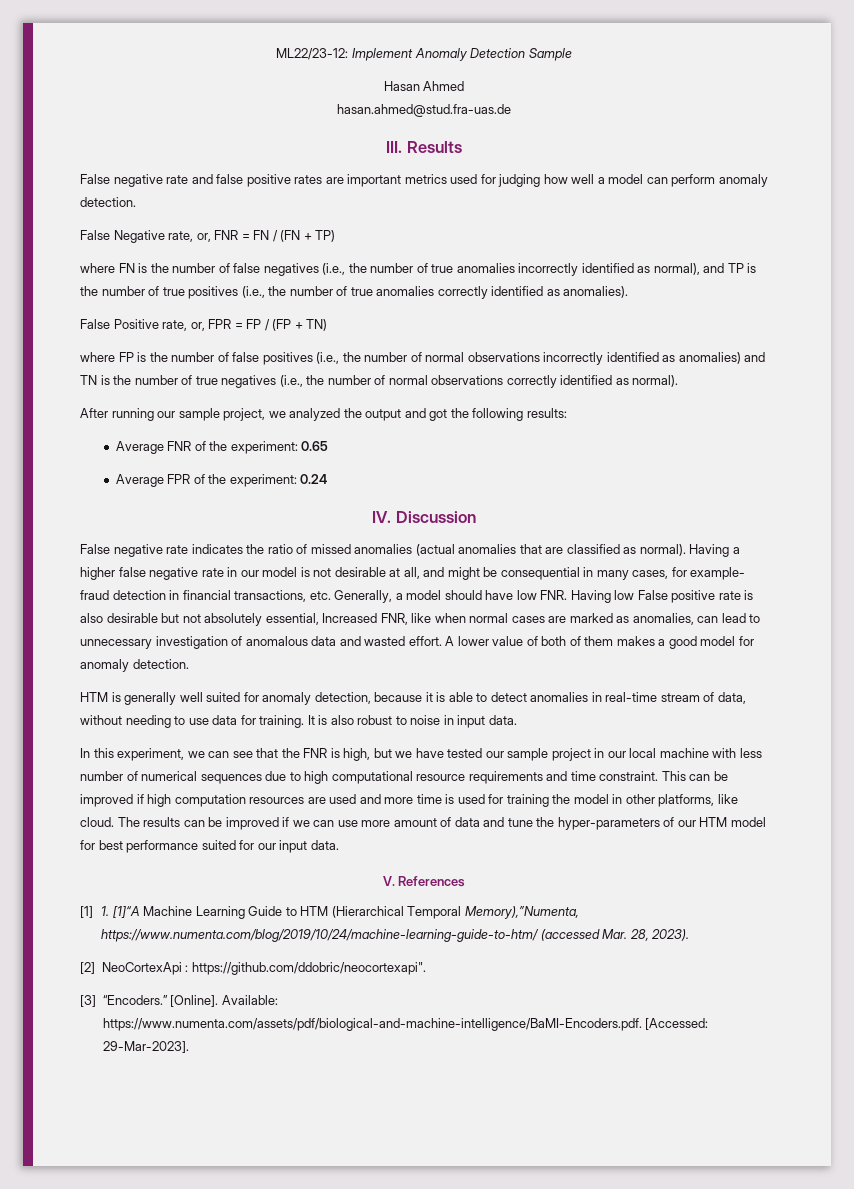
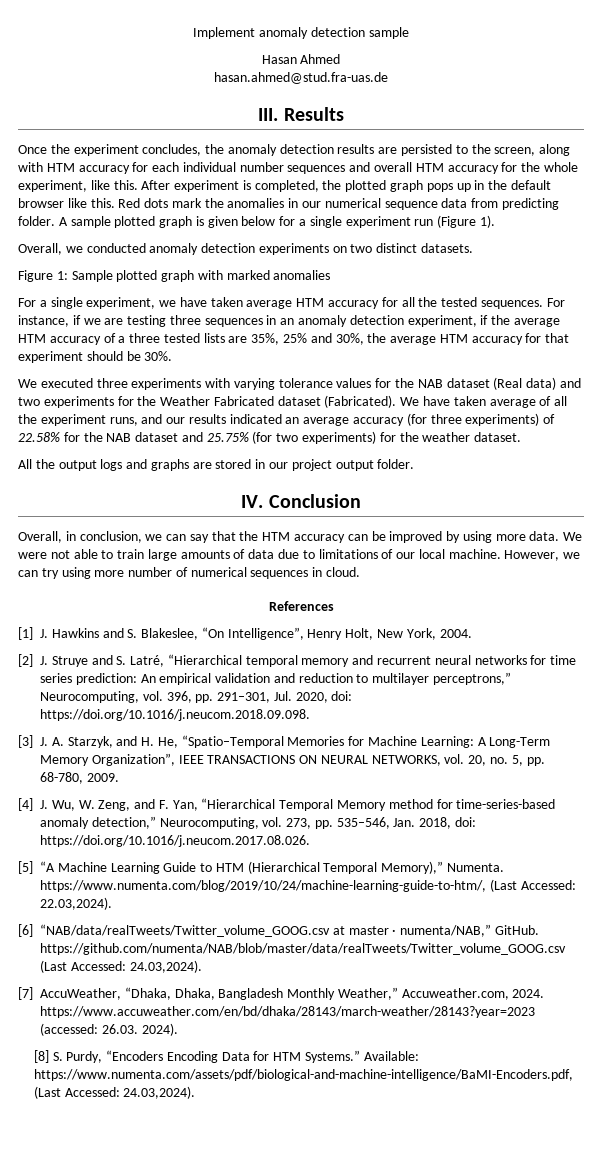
[276,48,572,61] ML22/23-12: Implement Anomaly Detection Sample -> [193,27,409,39] Implement anomaly detection sample
[80,174,768,187] [80,197,136,207] [80,230,336,243] [80,263,757,276] [80,286,629,299] [80,319,328,331] [80,352,766,365] [80,375,679,388] [80,408,567,421] [115,441,329,454] [115,474,328,487] [372,511,476,523] [80,544,740,557] [80,567,746,580] [80,590,754,603] [80,613,761,626] [80,636,754,649] [80,659,189,672] [80,692,746,705] [80,715,517,728] [80,748,762,761] [80,771,728,784] [80,794,738,807] [80,817,766,830] [80,840,339,853] [382,876,466,887] [80,906,140,918] False negative rate and false positive rates are important metrics used for judging how well a model can perform anomaly detection. // False Negative rate, or, FNR = FN / (FN + TP) // where FN is the number of false negatives (i.e., the number of true anomalies incorrectly identified as normal), and TP is the number of true positives (i.e., the number of true anomalies correctly identified as anomalies). // False Positive rate, or, FPR = FP / (FP + TN) // where FP is the number of false positives (i.e., the number of normal observations incorrectly identified as anomalies) and TN is the number of true negatives (i.e., the number of normal observations correctly identified as normal). // After running our sample project, we analyzed the output and got the following results: // Average FNR of the experiment: 0.65 // Average FPR of the experiment: 0.24 // IV. Discussion // False negative rate indicates the ratio of missed anomalies (actual anomalies that are classified as normal). Having a higher false negative rate in our model is not desirable at all, and might be consequential in many cases, for example- fraud detection in financial transactions, etc. Generally, a model should have low FNR. Having low False positive rate is also desirable but not absolutely essential, Increased FNR, like when normal cases are marked as anomalies, can lead to unnecessary investigation of anomalous data and wasted effort. A lower value of both of them makes a good model for anomaly detection. // HTM is generally well suited for anomaly detection, because it is able to detect anomalies in real-time stream of data, without needing to use data for training. It is also robust to noise in input data. // In this experiment, we can see that the FNR is high, but we have tested our sample project in our local machine with less number of numerical sequences due to high computational resource requirements and time constraint. This can be improved if high computation resources are used and more time is used for training the model in other platforms, like cloud. The results can be improved if we can use more amount of data and tune the hyper-parameters of our HTM model for best performance suited for our input data. // V. References // [1] 1. [1]“A -> [18,144,571,156] [18,162,578,174] [18,180,551,192] [18,198,559,210] [18,215,495,228] [18,243,474,255] [18,270,331,282] [18,297,565,309] [18,315,560,327] [18,333,570,345] [18,351,173,363] [18,377,581,390] [18,395,568,408] [18,413,556,426] [18,431,522,444] [18,459,415,471] [241,494,361,508] [18,531,583,543] [18,549,581,561] [18,567,361,579] [268,601,334,611] [18,627,472,640] [18,654,577,667] [40,672,512,685] [40,691,353,703] [40,709,310,721] [18,735,551,748] [40,753,545,766] [40,772,119,784] [18,798,556,811] [40,816,477,829] [40,835,310,847] [18,861,55,874] Once the experiment concludes, the anomaly detection results are persisted to the screen, along with HTM accuracy for each individual number sequences and overall HTM accuracy for the whole experiment, like this. After experiment is completed, the plotted graph pops up in the default browser like this. Red dots mark the anomalies in our numerical sequence data from predicting folder. A sample plotted graph is given below for a single experiment run (Figure 1). // Overall, we conducted anomaly detection experiments on two distinct datasets. // Figure 1: Sample plotted graph with marked anomalies // For a single experiment, we have taken average HTM accuracy for all the tested sequences. For instance, if we are testing three sequences in an anomaly detection experiment, if the average HTM accuracy of a three tested lists are 35%, 25% and 30%, the average HTM accuracy for that experiment should be 30%. // We executed three experiments with varying tolerance values for the NAB dataset (Real data) and two experiments for the Weather Fabricated dataset (Fabricated). We have taken average of all the experiment runs, and our results indicated an average accuracy (for three experiments) of 22.58% for the NAB dataset and 25.75% (for two experiments) for the weather dataset. // All the output logs and graphs are stored in our project output folder. // IV. Conclusion // Overall, in conclusion, we can say that the HTM accuracy can be improved by using more data. We were not able to train large amounts of data due to limitations of our local machine. However, we can try using more number of numerical sequences in cloud. // References // [1] J. Hawkins and S. Blakeslee, “On Intelligence”, Henry Holt, New York, 2004. // [2] J. Struye and S. Latré, “Hierarchical temporal memory and recurrent neural networks for time series prediction: An empirical validation and reduction to multilayer perceptrons,” Neurocomputing, vol. 396, pp. 291–301, Jul. 2020, doi: https://doi.org/10.1016/j.neucom.2018.09.098. // [3] J. A. Starzyk, and H. He, “Spatio–Temporal Memories for Machine Learning: A Long-Term Memory Organization”, IEEE TRANSACTIONS ON NEURAL NETWORKS, vol. 20, no. 5, pp. 68-780, 2009. // [4] J. Wu, W. Zeng, and F. Yan, “Hierarchical Temporal Memory method for time-series-based anomaly detection,” Neurocomputing, vol. 273, pp. 535–546, Jan. 2018, doi: https://doi.org/10.1016/j.neucom.2017.08.026. // [5] “A
[464,906,579,919] [101,929,690,942] [80,962,426,975] [80,995,278,1007] [102,1018,709,1031] [102,1041,189,1053] Memory),”Numenta, https://www.numenta.com/blog/2019/10/24/machine-learning-guide-to-htm/ (accessed Mar. 28, 2023). // [2] NeoCortexApi : https://github.com/ddobric/neocortexapi". // [3] “Encoders.” [Online]. Available: https://www.numenta.com/assets/pdf/biological-and-machine-intelligence/BaMI-Encoders.pdf. [Accessed: 29-Mar-2023]. -> [381,861,505,874] [40,879,576,892] [40,897,112,910] [18,924,539,937] [40,943,566,955] [40,960,202,973] [18,987,545,1000] [40,1006,535,1018] [40,1023,178,1036] [33,1050,419,1063] [33,1069,573,1081] [33,1086,196,1099] Memory),” Numenta. https://www.numenta.com/blog/2019/10/24/machine-learning-guide-to-htm/, (Last Accessed: 22.03,2024). // [6] “NAB/data/realTweets/Twitter_volume_GOOG.csv at master · numenta/NAB,” GitHub. https://github.com/numenta/NAB/blob/master/data/realTweets/Twitter_volume_GOOG.csv (Last Accessed: 24.03,2024). // [7] AccuWeather, “Dhaka, Dhaka, Bangladesh Monthly Weather,” Accuweather.com, 2024. https://www.accuweather.com/en/bd/dhaka/28143/march-weather/28143?year=2023 (accessed: 26.03. 2024). // [8] S. Purdy, “Encoders Encoding Data for HTM Systems.” Available: https://www.numenta.com/assets/pdf/biological-and-machine-intelligence/BaMI-Encoders.pdf, (Last Accessed: 24.03,2024).

